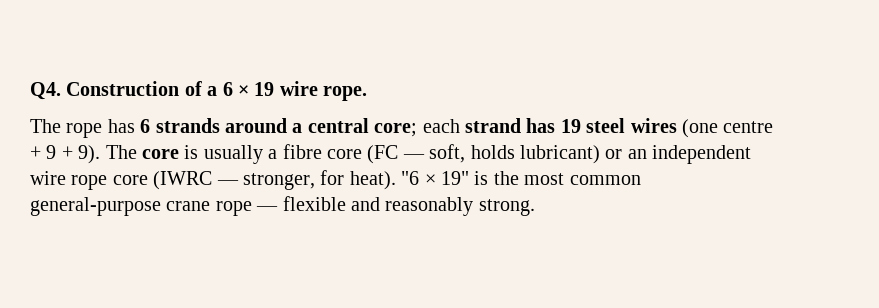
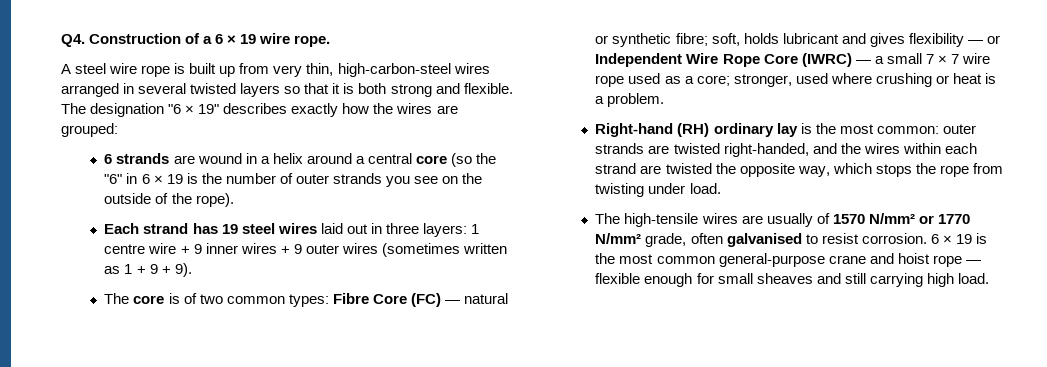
[30,118,460,138] The rope has 6 strands around a central core; each -> [61,63,490,77] [61,83,513,97] [61,103,458,117] [61,123,118,137] [104,153,497,167] [104,173,483,187] [104,193,234,207] [104,223,140,234] A steel wire rope is built up from very thin, high-carbon-steel wires arranged in several twisted layers so that it is both strong and flexible. The designation "6 × 19" describes exactly how the wires are grouped: // 6 strands are wound in a helix around a central core (so the "6" in 6 × 19 is the number of outer strands you see on the outside of the rope). // Each
[681,119,774,138] (one centre -> [320,223,479,237] [104,243,507,257] [104,264,133,274] laid out in three layers: 1 centre wire + 9 inner wires + 9 outer wires (sometimes written as 1
(101, 154) none -> (192, 270) //
[203,144,752,164] [30,170,469,190] usually a fibre core (FC — soft, holds lubricant) or an independent wire rope core (IWRC — stronger, for heat). "6 × 19" -> [183,293,508,307] [595,33,1000,47] [595,53,990,67] [595,73,996,87] [595,93,665,107] [595,123,976,137] [595,143,977,157] [595,163,1003,177] [595,183,721,197] [595,213,970,227] [595,233,972,247] of two common types: Fibre Core (FC) — natural or synthetic fibre; soft, holds lubricant and gives flexibility — or Independent Wire Rope Core (IWRC) — a small 7 × 7 wire rope used as a core; stronger, used where crushing or heat is a problem. // Right-hand (RH) ordinary lay is the most common: outer strands are twisted right-handed, and the wires within each strand are twisted the opposite way, which stops the rope from twisting under load. // The high-tensile wires are usually of 1570 N/mm² or 1770 N/mm² grade, often galvanised to resist corrosion. 6 × 19
(211, 206) none -> [869,253,930,264] and hoist
[351,197,535,216] and reasonably strong. -> [644,273,989,287] enough for small sheaves and still carrying high load.

